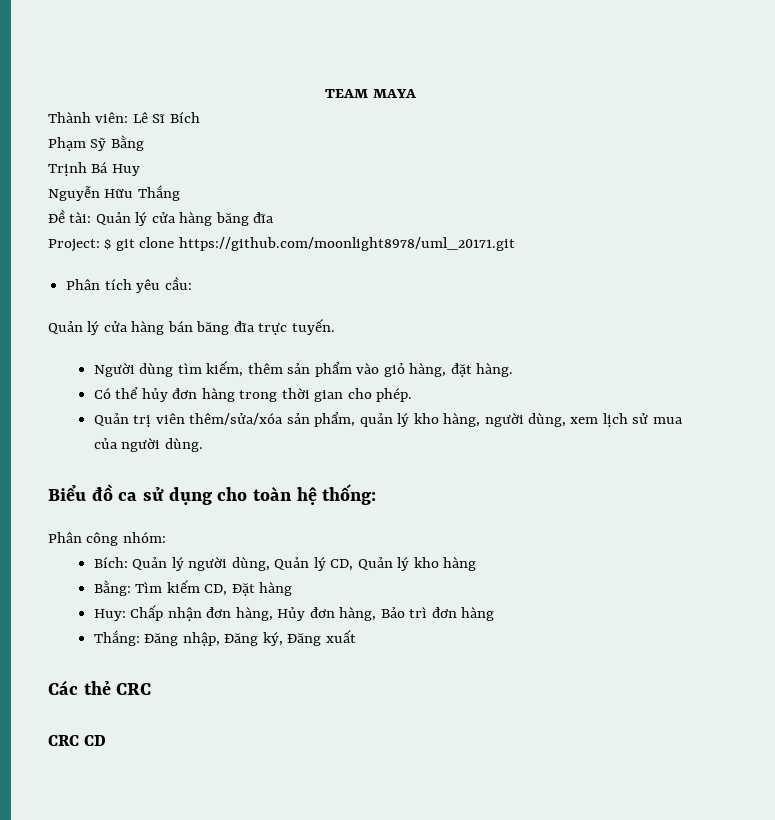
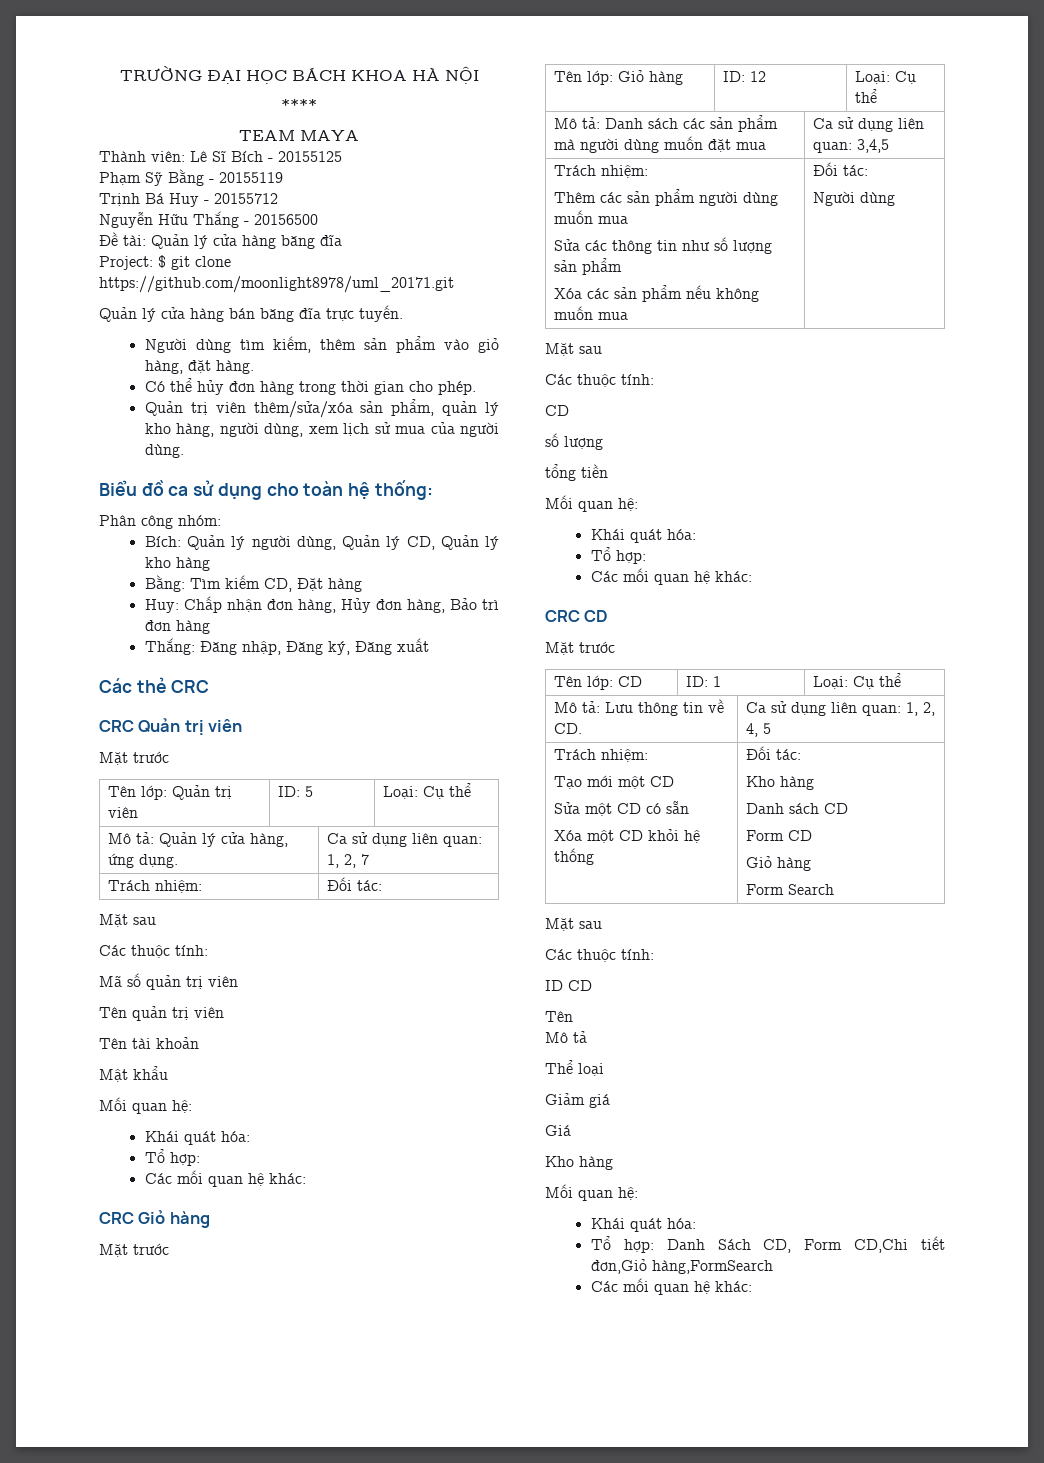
(325, 93) none -> [119,65,479,84] [281,99,317,110] TRƯỜNG ĐẠI HỌC BÁCH KHOA HÀ NỘI // **** //
(200, 117) none -> [268,151,342,162] - 20155125
(144, 143) none -> [209,172,283,183] - 20155119
(140, 170) none -> [204,193,278,204] - 20155712
(180, 193) none -> [244,214,318,225] - 20156500
[66,277,192,293] // Phân tích yêu cầu: -> (454, 284) none
[84,735,107,746] CD -> [138,718,243,735] [99,751,169,765] [107,785,232,800] [107,807,138,818] [277,786,313,797] [382,783,471,799] [107,832,288,847] [107,853,178,868] [326,832,482,847] [326,854,369,868] [107,880,202,893] [326,877,382,891] [99,914,156,927] [99,945,208,958] [99,973,238,990] [99,1006,224,1021] [99,1037,199,1049] [99,1066,168,1082] [99,1097,192,1114] [144,1131,250,1145] [144,1149,200,1166] [144,1170,306,1187] [99,1210,210,1228] [99,1243,169,1257] [553,70,683,85] [722,71,766,82] [854,71,916,84] [854,89,877,103] [553,115,778,132] [553,136,766,153] [812,117,924,132] [812,139,889,153] [553,165,648,178] [553,189,778,206] [553,210,628,224] [553,237,772,254] [553,258,622,275] [553,285,759,302] [553,306,628,320] [812,162,868,176] [812,191,895,206] [545,343,602,356] [545,374,654,387] [545,405,569,416] [545,433,603,450] [545,464,608,481] [545,495,638,512] [590,529,696,543] [590,547,646,564] [590,568,752,585] [545,610,609,622] [545,641,615,655] [553,675,642,690] [685,676,721,687] [812,673,901,689] [553,699,724,716] [553,723,582,734] [745,701,935,716] [745,723,771,737] [553,749,648,762] [553,775,674,789] [553,800,689,816] [553,829,700,843] [553,848,594,865] [745,746,801,760] [745,776,814,790] [745,803,848,814] [745,830,812,841] [745,856,811,871] [745,884,834,895] [545,918,602,931] [545,949,654,962] [545,980,592,991] [545,1011,573,1022] [545,1031,587,1043] [545,1060,604,1076] [545,1093,610,1108] [545,1125,571,1136] [545,1156,613,1170] [545,1184,638,1201] [590,1218,696,1232] [590,1236,945,1253] [590,1259,773,1274] [590,1278,752,1295] Quản trị viên // Mặt trước // Tên lớp: Quản trị viên | ID: 5 | Loại: Cụ thể // Mô tả: Quản lý cửa hàng, ứng dụng. | Ca sử dụng liên quan: 1, 2, 7 // Trách nhiệm: | Đối tác: // Mặt sau // Các thuộc tính: // Mã số quản trị viên // Tên quản trị viên // Tên tài khoản // Mật khẩu // Mối quan hệ: // Khái quát hóa: // Tổ hợp: // Các mối quan hệ khác: // CRC Giỏ hàng // Mặt trước // Tên lớp: Giỏ hàng | ID: 12 | Loại: Cụ thể // Mô tả: Danh sách các sản phẩm mà người dùng muốn đặt mua | Ca sử dụng liên quan: 3,4,5 // Trách nhiệm: // Thêm các sản phẩm người dùng muốn mua // Sửa các thông tin như số lượng sản phẩm // Xóa các sản phẩm nếu không muốn mua | Đối tác: // Người dùng // Mặt sau // Các thuộc tính: // CD // số lượng // tổng tiền // Mối quan hệ: // Khái quát hóa: // Tổ hợp: // Các mối quan hệ khác: // CRC CD // Mặt trước // Tên lớp: CD | ID: 1 | Loại: Cụ thể // Mô tả: Lưu thông tin về CD. | Ca sử dụng liên quan: 1, 2, 4, 5 // Trách nhiệm: // Tạo mới một CD // Sửa một CD có sẵn // Xóa một CD khỏi hệ thống | Đối tác: // Kho hàng // Danh sách CD // Form CD // Giỏ hàng // Form Search // Mặt sau // Các thuộc tính: // ID CD // Tên // Mô tả // Thể loại // Giảm giá // Giá // Kho hàng // Mối quan hệ: // Khái quát hóa: // Tổ hợp: Danh Sách CD, Form CD,Chi tiết đơn,Giỏ hàng,FormSearch // Các mối quan hệ khác:

